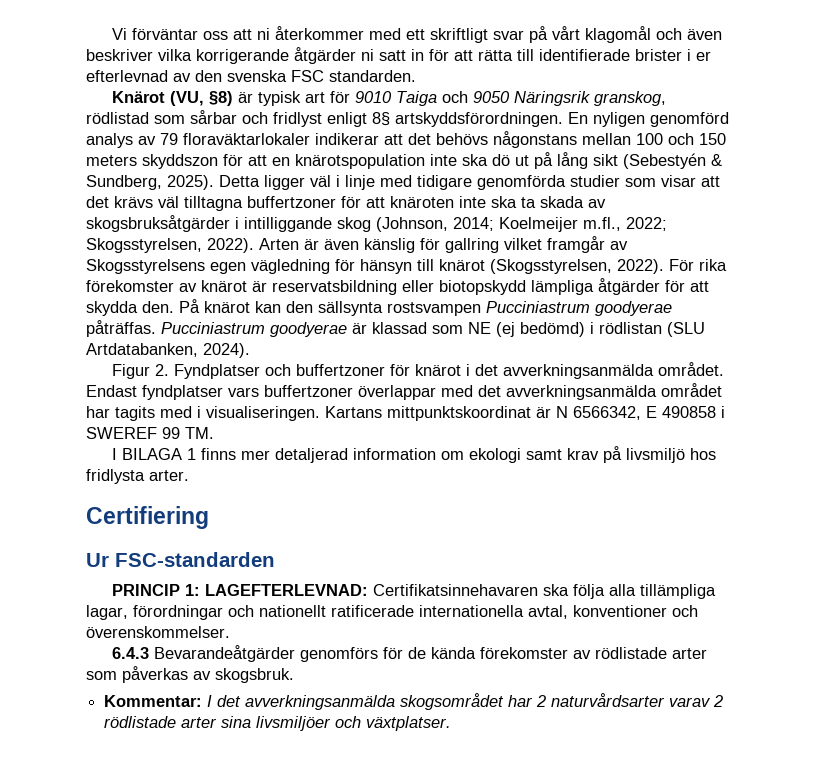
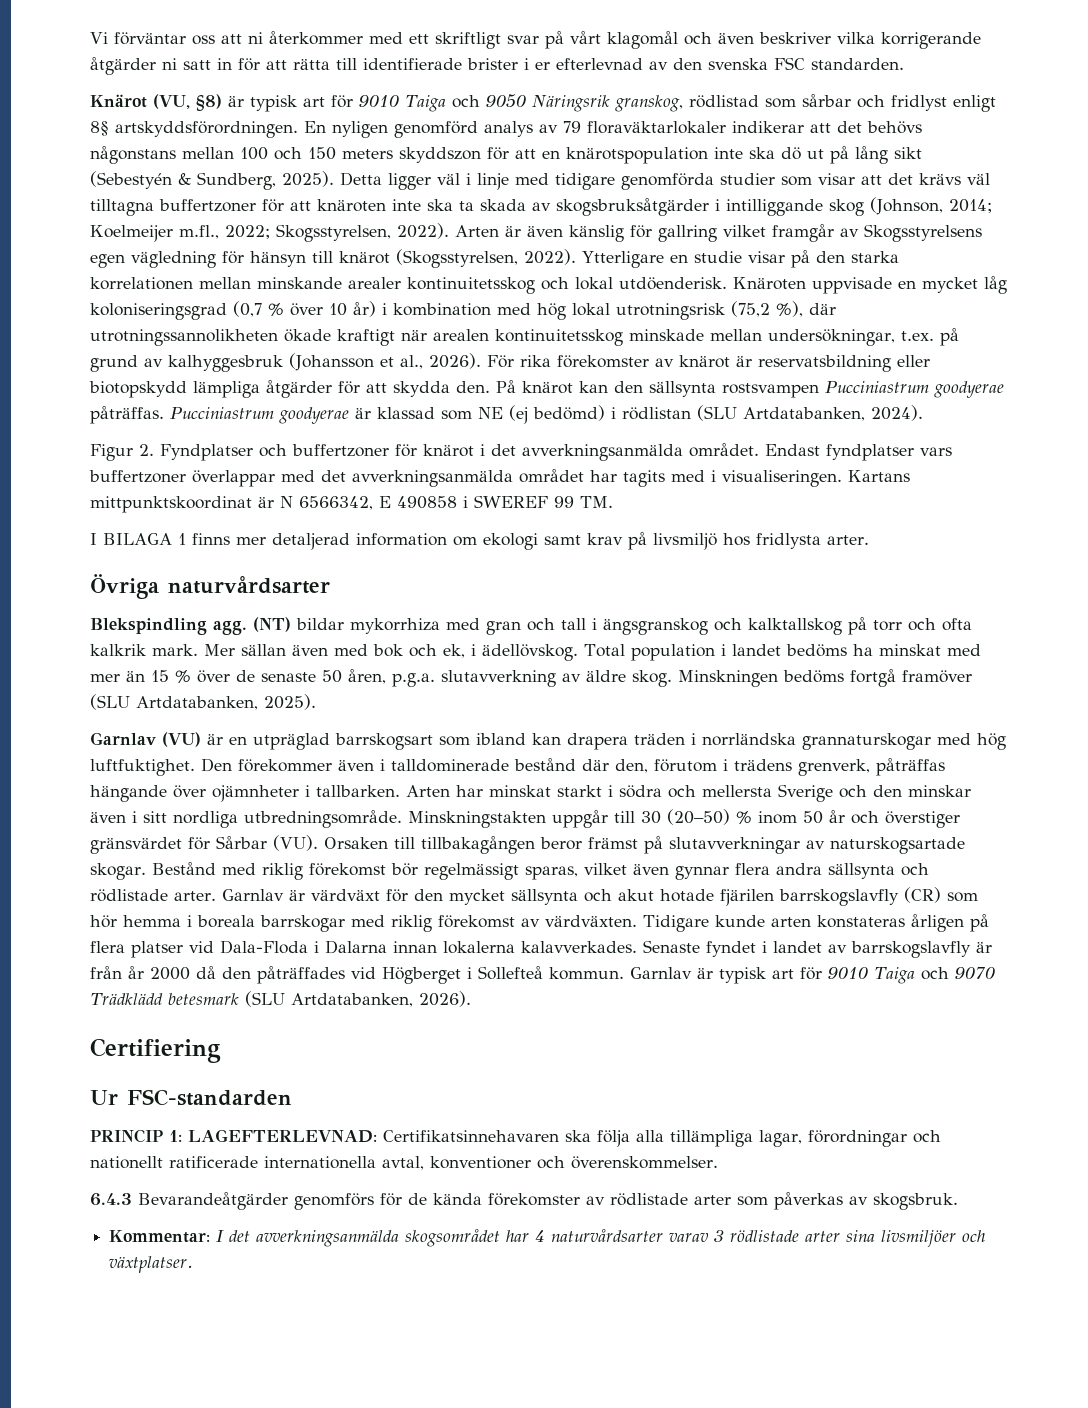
(664, 266) none -> [582,250,899,268] [90,276,1007,294] [90,301,836,320] [90,328,959,346] [90,353,482,372] Ytterligare en studie visar på den starka korrelationen mellan minskande arealer kontinuitetsskog och lokal utdöenderisk. Knäroten uppvisade en mycket låg koloniseringsgrad (0,7 % över 10 år) i kombination med hög lokal utrotningsrisk (75,2 %), där utrotningssannolikheten ökade kraftigt när arealen kontinuitetsskog minskade mellan undersökningar, t.ex. på grund av kalhyggesbruk (Johansson et al., 2026).
(189, 475) none -> [90,574,330,599] [90,617,972,635] [90,644,981,661] [90,669,972,687] [90,694,316,710] [90,732,1006,750] [90,758,945,776] [90,784,971,802] [90,809,960,828] [90,835,965,854] [90,862,929,880] [90,887,978,906] [90,914,989,932] [90,940,992,958] [90,966,995,984] [90,991,471,1007] // Övriga naturvårdsarter // Blekspindling agg. (NT) bildar mykorrhiza med gran och tall i ängsgranskog och kalktallskog på torr och ofta kalkrik mark. Mer sällan även med bok och ek, i ädellövskog. Total population i landet bedöms ha minskat med mer än 15 % över de senaste 50 åren, p.g.a. slutavverkning av äldre skog. Minskningen bedöms fortgå framöver (SLU Artdatabanken, 2025). // Garnlav (VU) är en utpräglad barrskogsart som ibland kan drapera träden i norrländska grannaturskogar med hög luftfuktighet. Den förekommer även i talldominerade bestånd där den, förutom i trädens grenverk, påträffas hängande över ojämnheter i tallbarken. Arten har minskat starkt i södra och mellersta Sverige och den minskar även i sitt nordliga utbredningsområde. Minskningstakten uppgår till 30 (20–50) % inom 50 år och överstiger gränsvärdet för Sårbar (VU). Orsaken till tillbakagången beror främst på slutavverkningar av naturskogsartade skogar. Bestånd med riklig förekomst bör regelmässigt sparas, vilket även gynnar flera andra sällsynta och rödlistade arter. Garnlav är värdväxt för den mycket sällsynta och akut hotade fjärilen barrskogslavfly (CR) som hör hemma i boreala barrskogar med riklig förekomst av värdväxten. Tidigare kunde arten konstateras årligen på flera platser vid Dala-Floda i Dalarna innan lokalerna kalavverkades. Senaste fyndet i landet av barrskogslavfly är från år 2000 då den påträffades vid Högberget i Sollefteå kommun. Garnlav är typisk art för 9010 Taiga och 9070 Trädklädd betesmark (SLU Artdatabanken, 2026).
[536,695,547,707] 2 -> [535,1230,546,1242] 4
[713,695,724,707] 2 -> [714,1230,725,1242] 3

